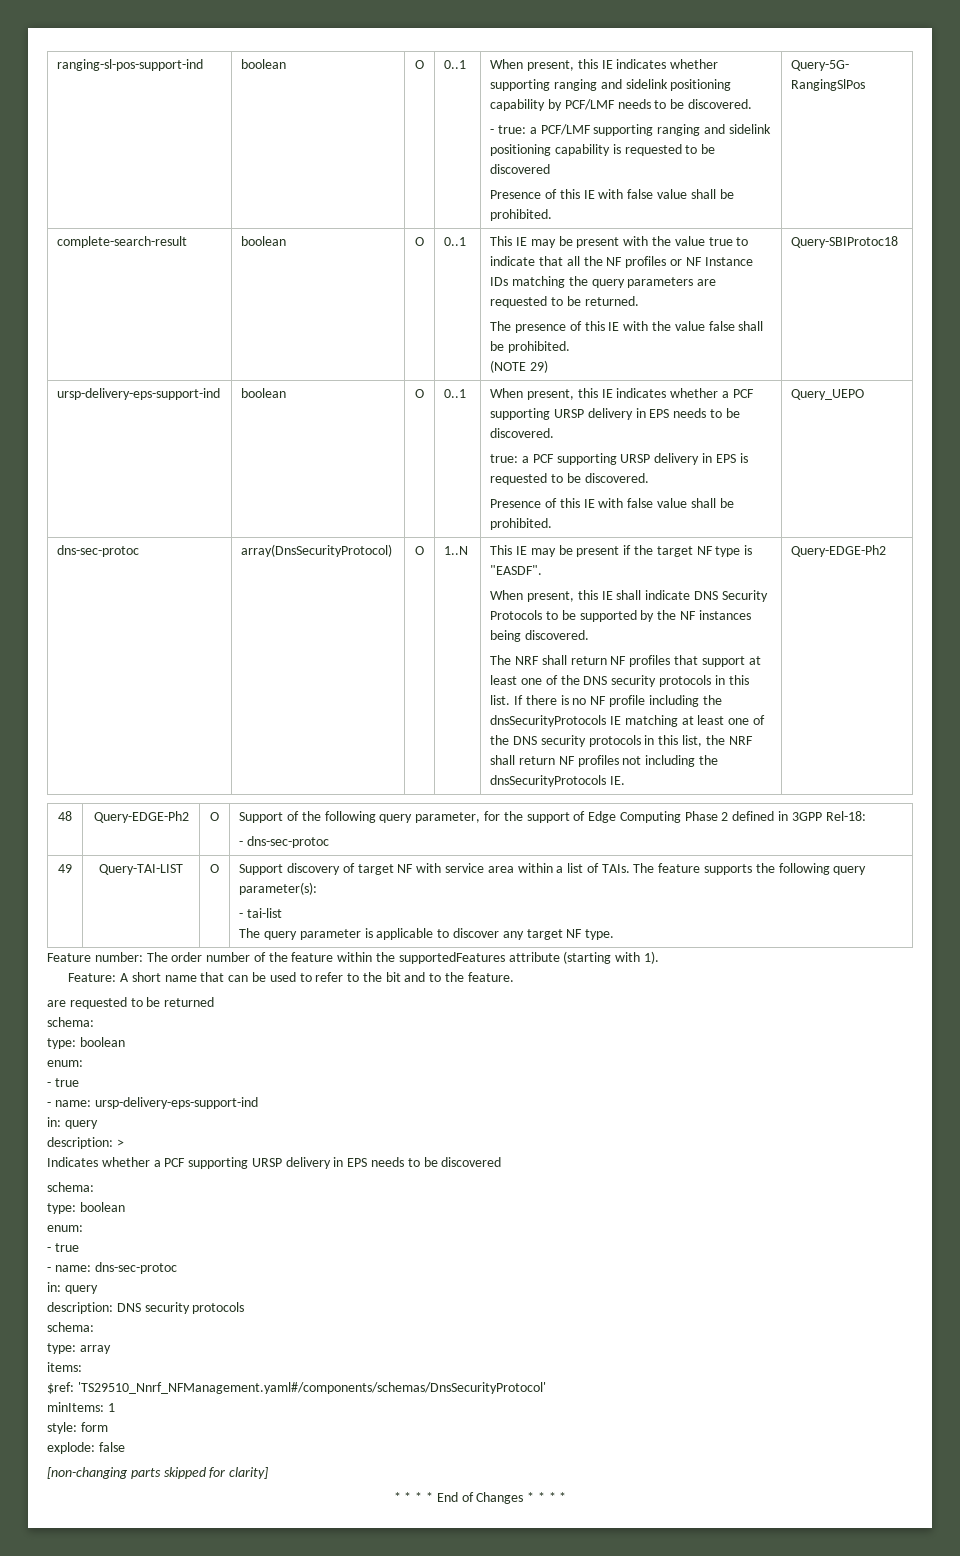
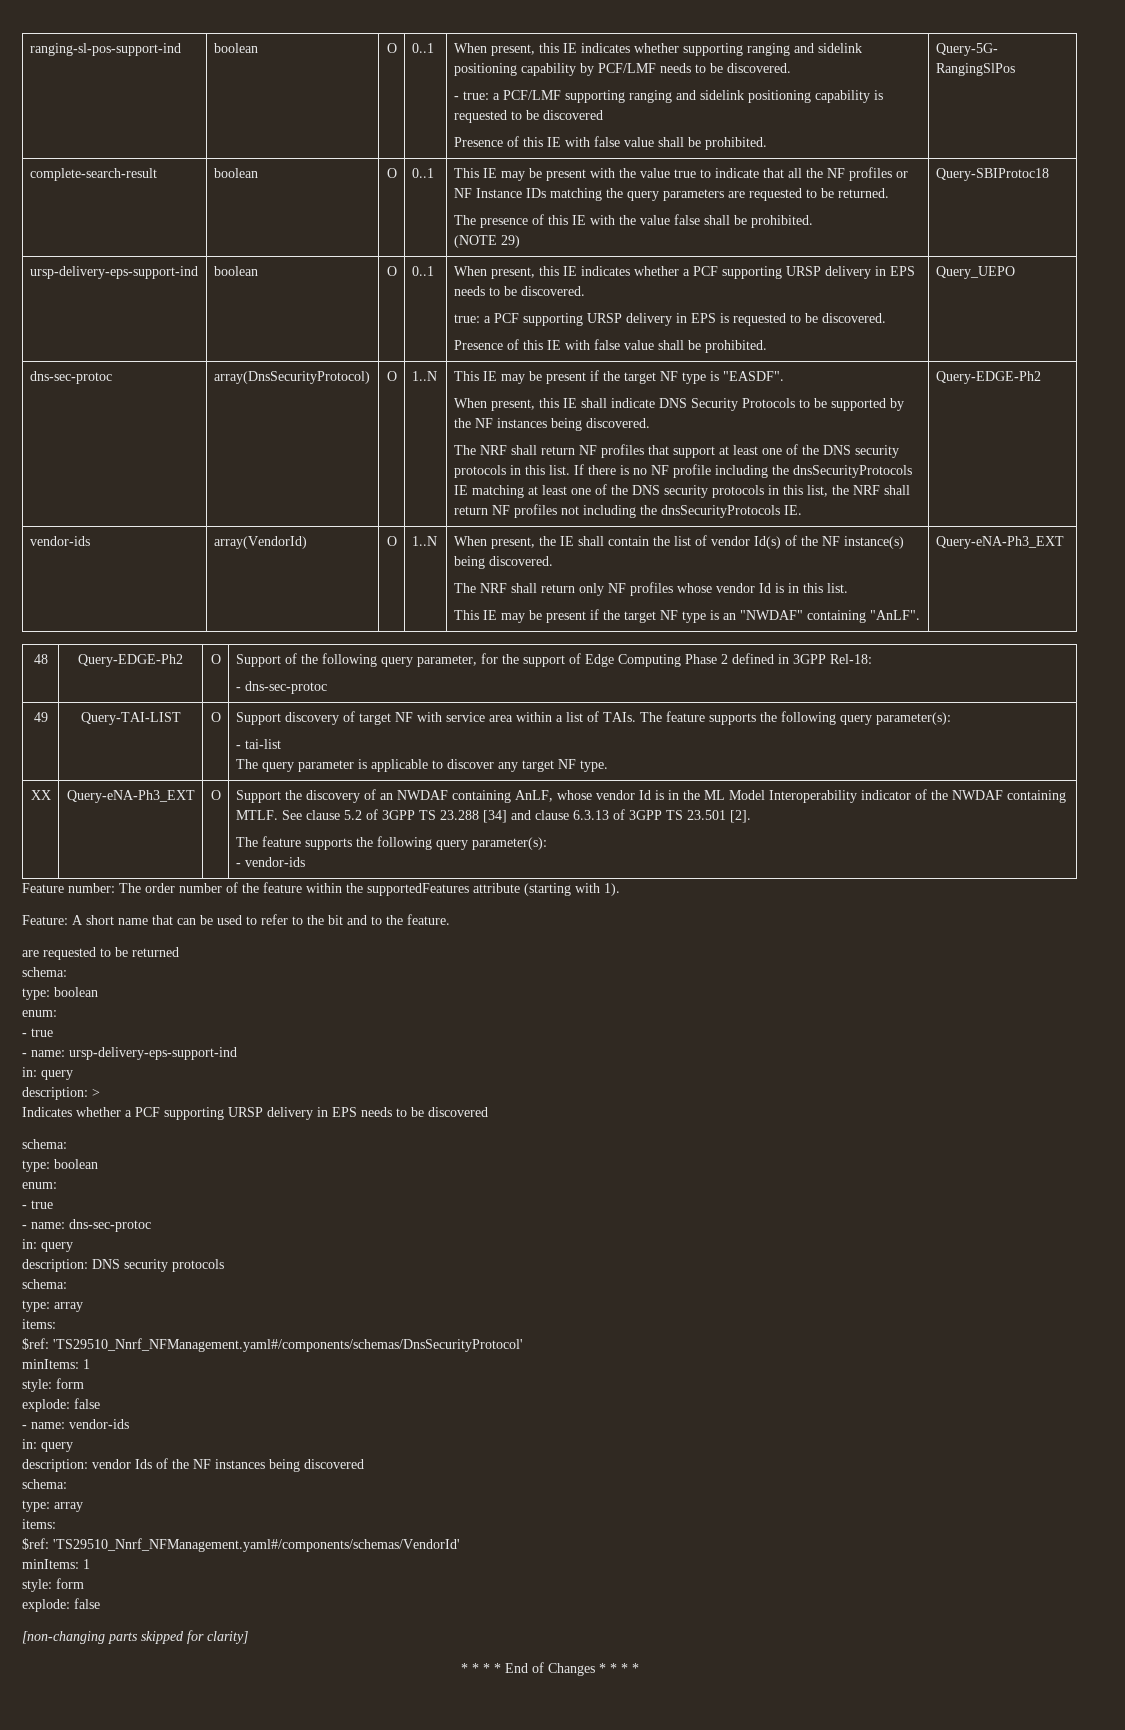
(887, 551) none -> [29,536,90,546] [213,536,307,549] [386,536,397,546] [411,536,437,546] [453,535,904,549] [453,556,553,569] [453,582,848,596] [453,609,920,623] [935,536,1064,549] // vendor-ids | array(VendorId) | O | 1..N | When present, the IE shall contain the list of vendor Id(s) of the NF instance(s) being discovered. // The NRF shall return only NF profiles whose vendor Id is in this list. // This IE may be present if the target NF type is an "NWDAF" containing "AnLF". | Query-eNA-Ph3_EXT
(615, 934) none -> [30,790,51,800] [66,790,195,803] [210,790,221,800] [235,789,1066,803] [235,809,751,823] [235,836,547,850] [235,857,305,867] // XX | Query-eNA-Ph3_EXT | O | Support the discovery of an NWDAF containing AnLF, whose vendor Id is in the ML Model Interoperability indicator of the NWDAF containing MTLF. See clause 5.2 of 3GPP TS 23.288 [34] and clause 6.3.13 of 3GPP TS 23.501 [2]. // The feature supports the following query parameter(s): // - vendor-ids
(125, 1447) none -> [22,1419,129,1429] [22,1439,73,1452] [22,1458,364,1472] [22,1479,67,1489] [22,1500,83,1512] [22,1519,56,1529] [22,1538,460,1552] [22,1559,90,1569] [22,1578,84,1592] [22,1598,100,1612] // - name: vendor-ids // in: query // description: vendor Ids of the NF instances being discovered // schema: // type: array // items: // $ref: 'TS29510_Nnrf_NFManagement.yaml#/components/schemas/VendorId' // minItems: 1 // style: form // explode: false

